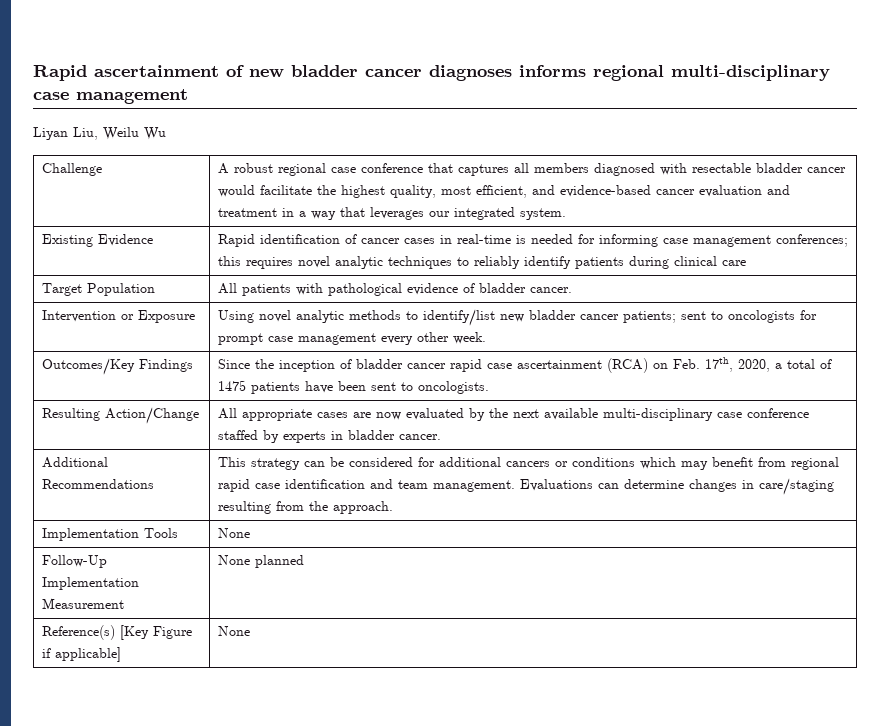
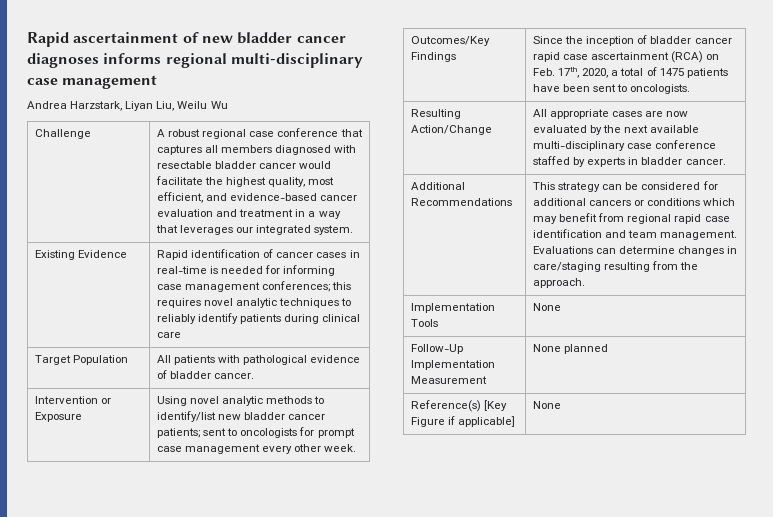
(188, 96) none -> [27,101,123,111] Andrea Harzstark,

